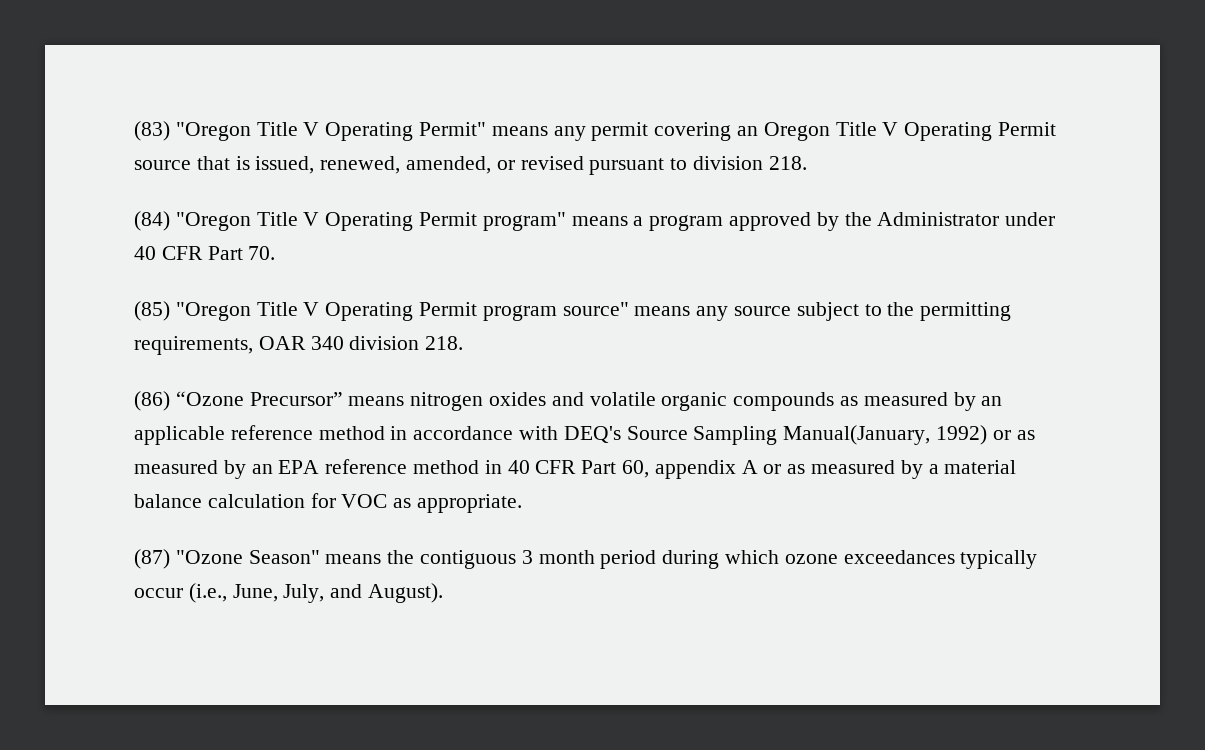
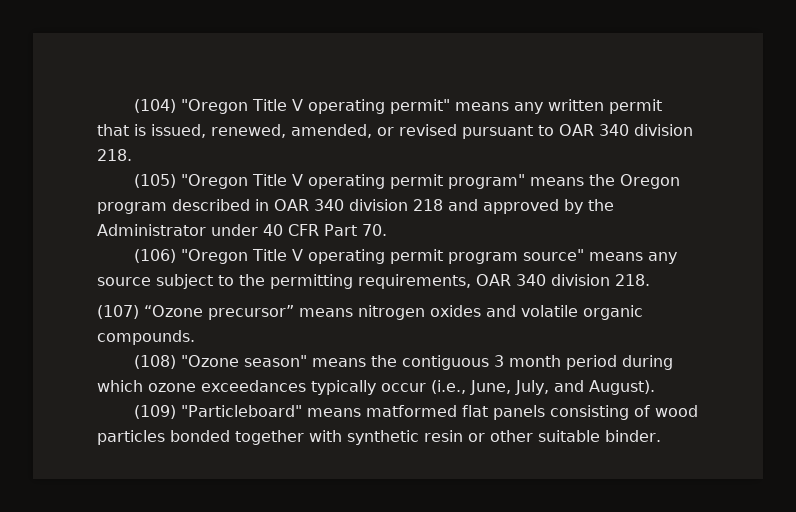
[134,121,1057,141] [134,160,191,170] (83) "Oregon Title V Operating Permit" means any permit covering an Oregon Title V Operating Permit source -> [134,99,663,114] (104) "Oregon Title V operating permit" means any written permit
[693,156,807,170] [134,211,724,231] division 218. // (84) "Oregon Title V Operating Permit program" means a program -> [559,124,693,136] [97,149,132,161] [134,174,681,189] [97,199,478,214] OAR 340 division 218. // (105) "Oregon Title V operating permit program" means the Oregon program described in OAR 340 division 218 and
[134,301,478,321] (85) "Oregon Title V Operating Permit -> [134,249,444,264] (106) "Oregon Title V operating permit
[134,391,343,411] (86) “Ozone Precursor” -> [97,305,294,320] (107) “Ozone precursor”
[733,392,1003,411] [134,425,1035,445] [134,459,1017,479] [134,493,523,513] [134,549,320,569] compounds as measured by an applicable reference method in accordance with DEQ's Source Sampling Manual(January, 1992) or as measured by an EPA reference method in 40 CFR Part 60, appendix A or as measured by a material balance calculation for VOC as appropriate. // (87) "Ozone Season" -> [97,330,195,345] [134,355,308,369] compounds. // (108) "Ozone season"
(444, 593) none -> [134,405,699,420] [97,430,661,445] // (109) "Particleboard" means matformed flat panels consisting of wood particles bonded together with synthetic resin or other suitable binder.

